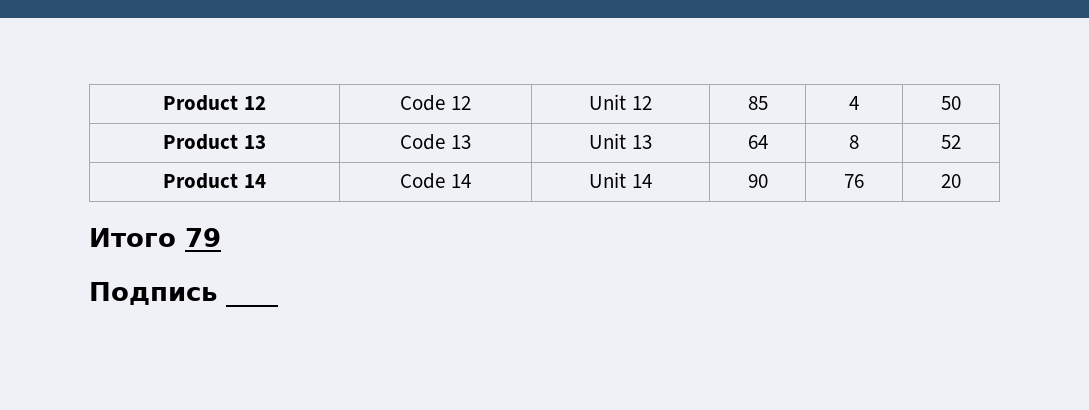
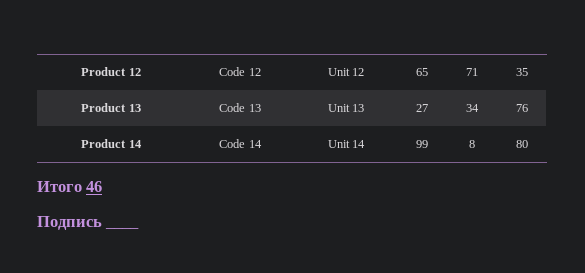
[747,96,768,110] [849,96,859,110] [941,96,961,110] 85 | 4 | 50 -> [415,68,428,76] [465,68,478,76] [515,68,528,76] 65 | 71 | 35
[747,135,768,149] [849,135,859,149] [941,135,961,149] 64 | 8 | 52 -> [415,104,428,112] [465,104,479,112] [515,104,528,112] 27 | 34 | 76
[747,174,768,188] [844,174,864,188] [941,174,961,188] 90 | 76 | 20 -> [415,140,428,148] [468,140,475,148] [515,140,528,148] 99 | 8 | 80
[185,228,221,247] 79 -> [86,181,103,192] 46

